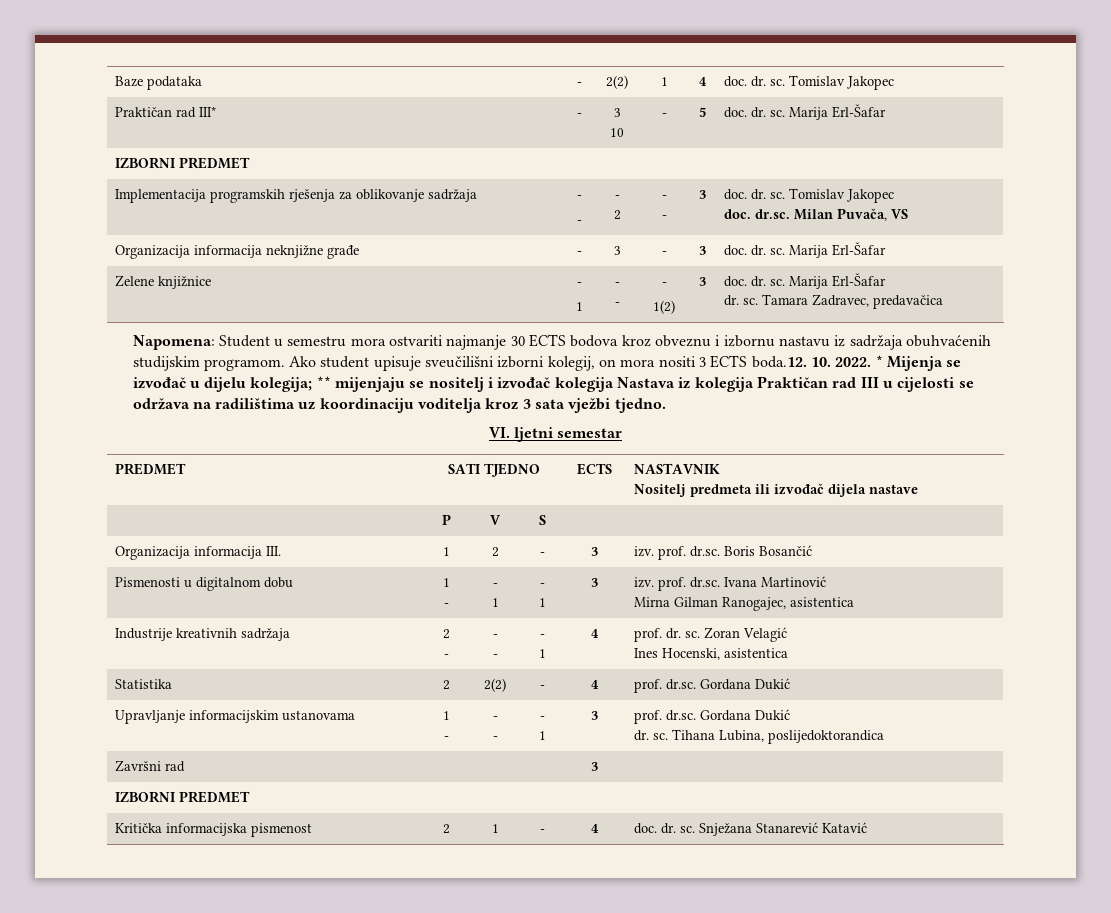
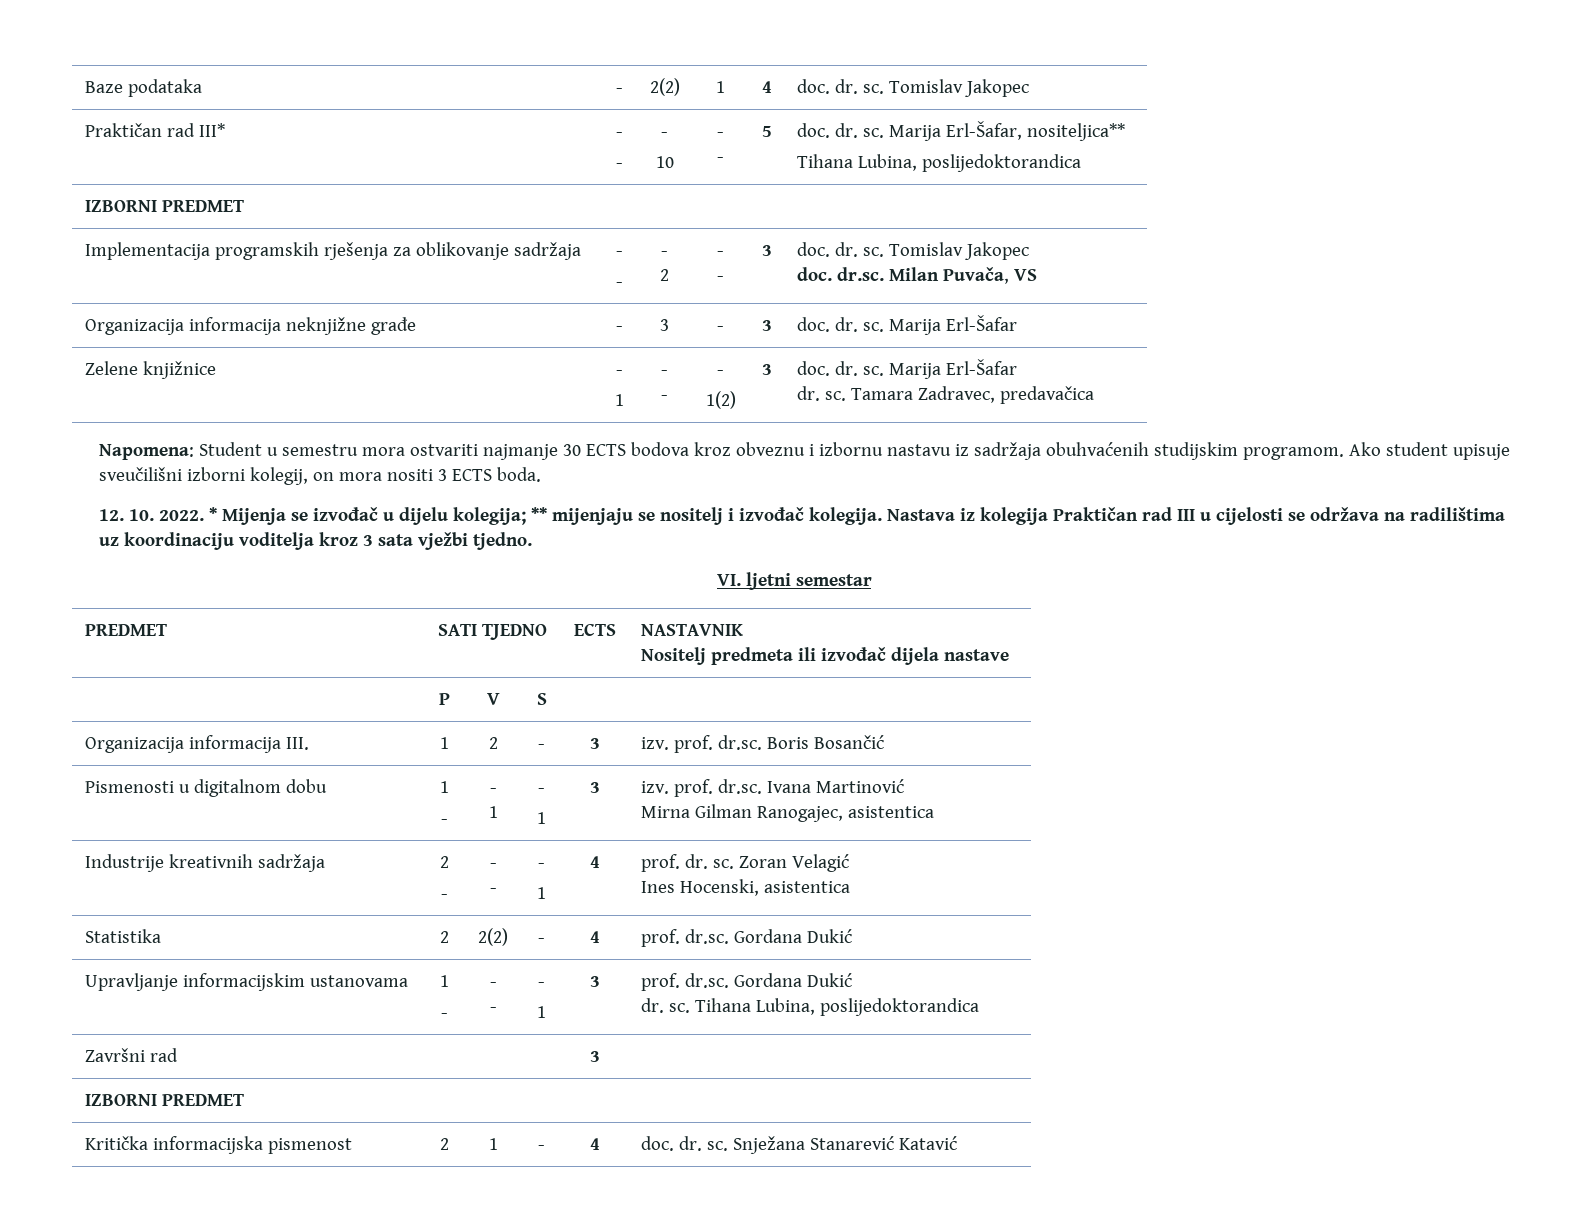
[613,108,621,117] | 3 -> [615,163,623,168] [661,132,668,137] // - | -
(667, 115) none -> [717,157,724,162] // -
[832,104,887,118] Erl-Šafar -> [945,121,1125,141] [796,154,1081,172] Erl-Šafar, nositeljica** // Tihana Lubina, poslijedoktorandica
[751,356,807,368] boda.12. -> [497,467,542,482] [99,509,125,521] boda. // 12.
[554,377,614,392] kolegija -> [809,507,883,525] kolegija.

